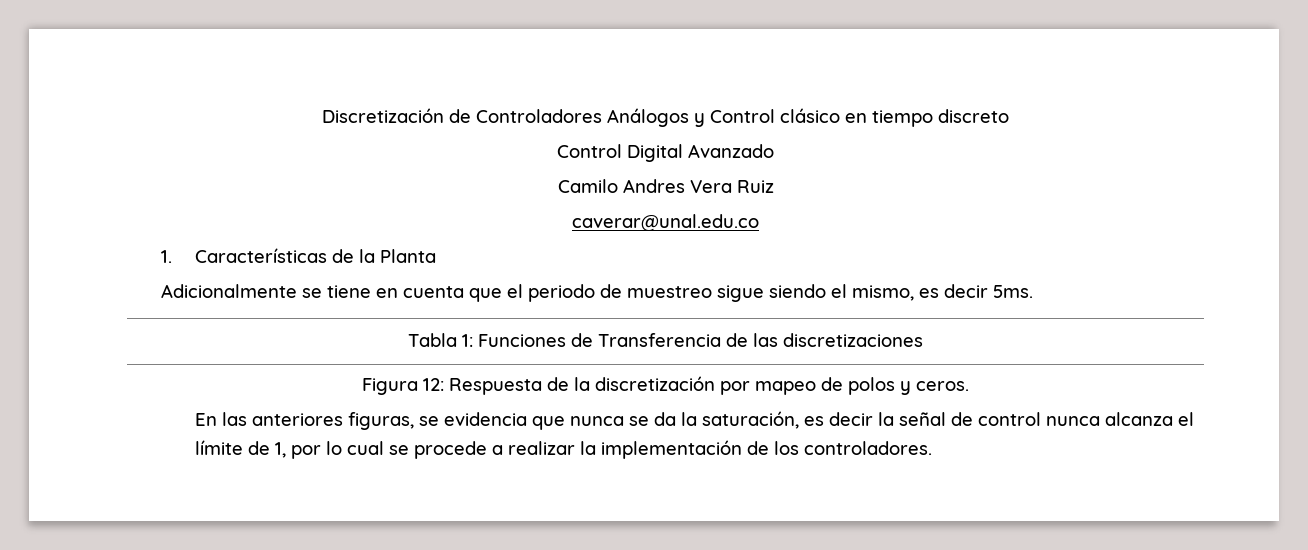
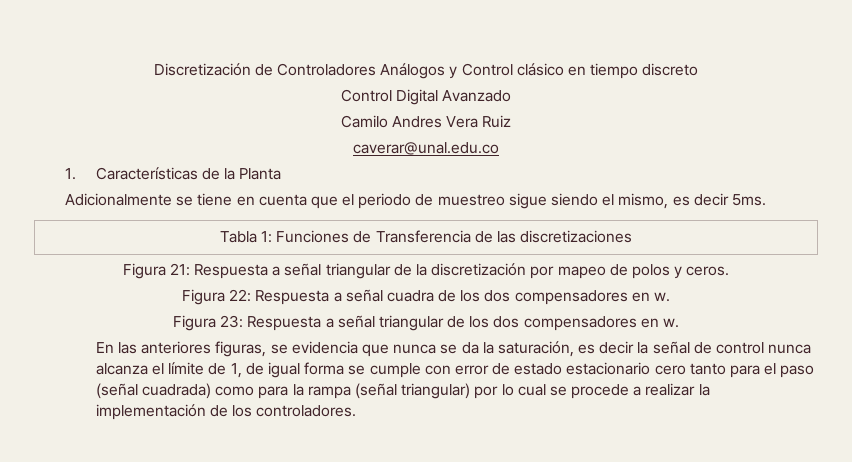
[423,378,542,395] 12: Respuesta -> [169,263,391,279] 21: Respuesta a señal triangular
(969, 386) none -> [181,289,671,305] [172,315,680,331] // Figura 22: Respuesta a señal cuadra de los dos compensadores en w. // Figura 23: Respuesta a señal triangular de los dos compensadores en w.
(286, 450) none -> [245,362,815,378] [95,383,471,399] de igual forma se cumple con error de estado estacionario cero tanto para el paso (señal cuadrada) como para la rampa (señal triangular)

